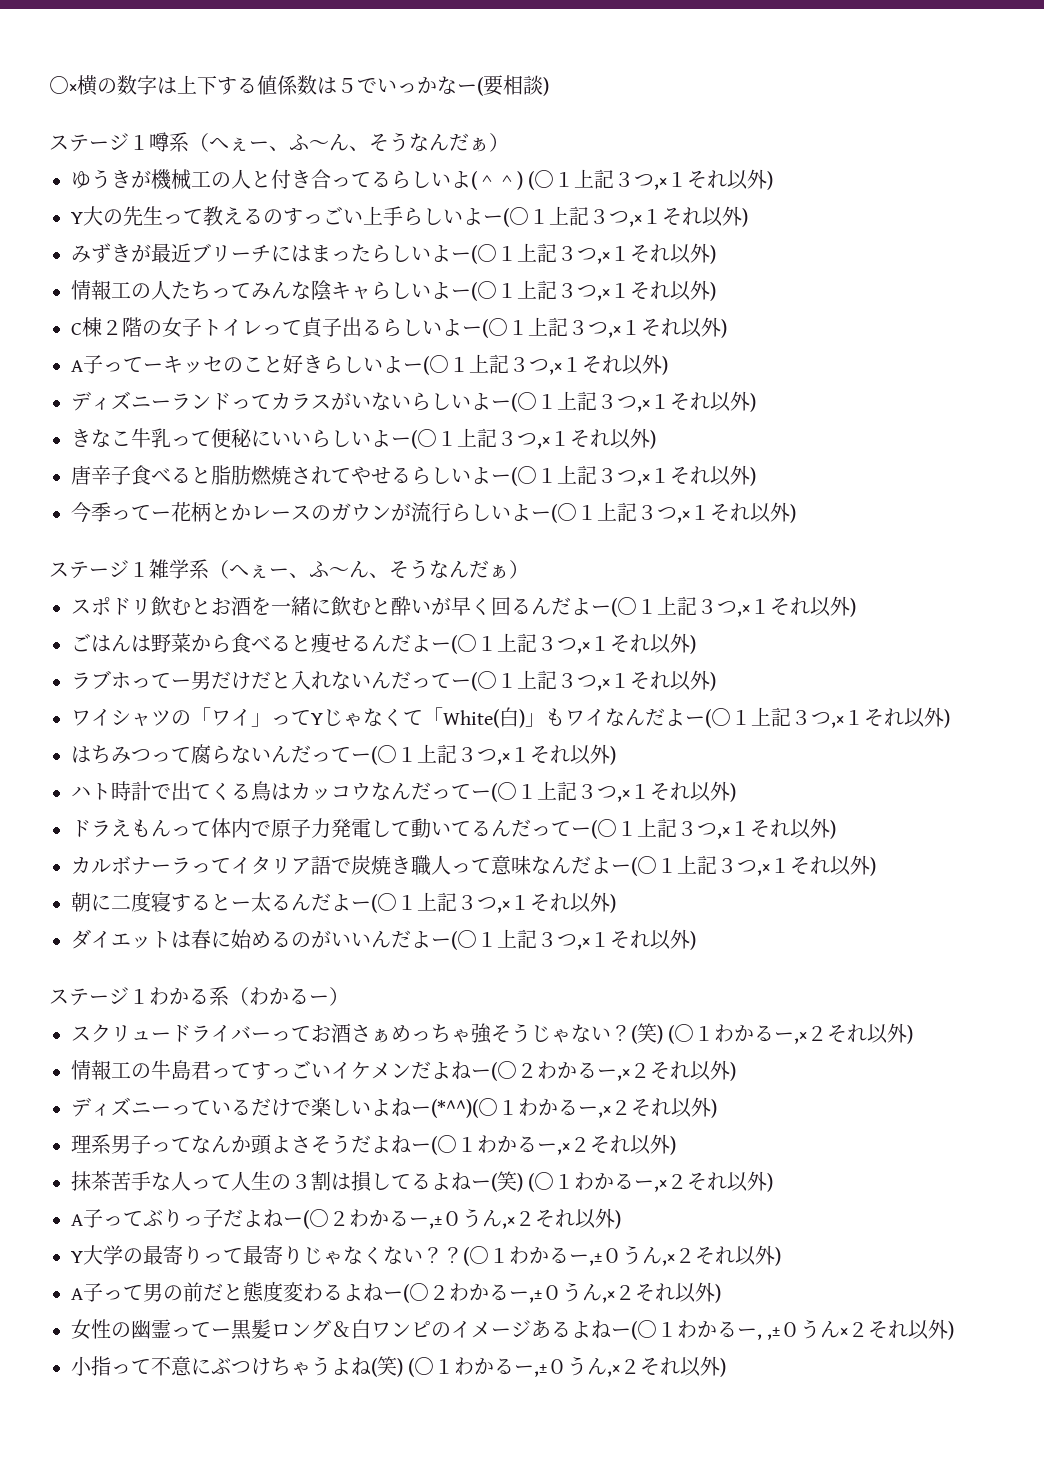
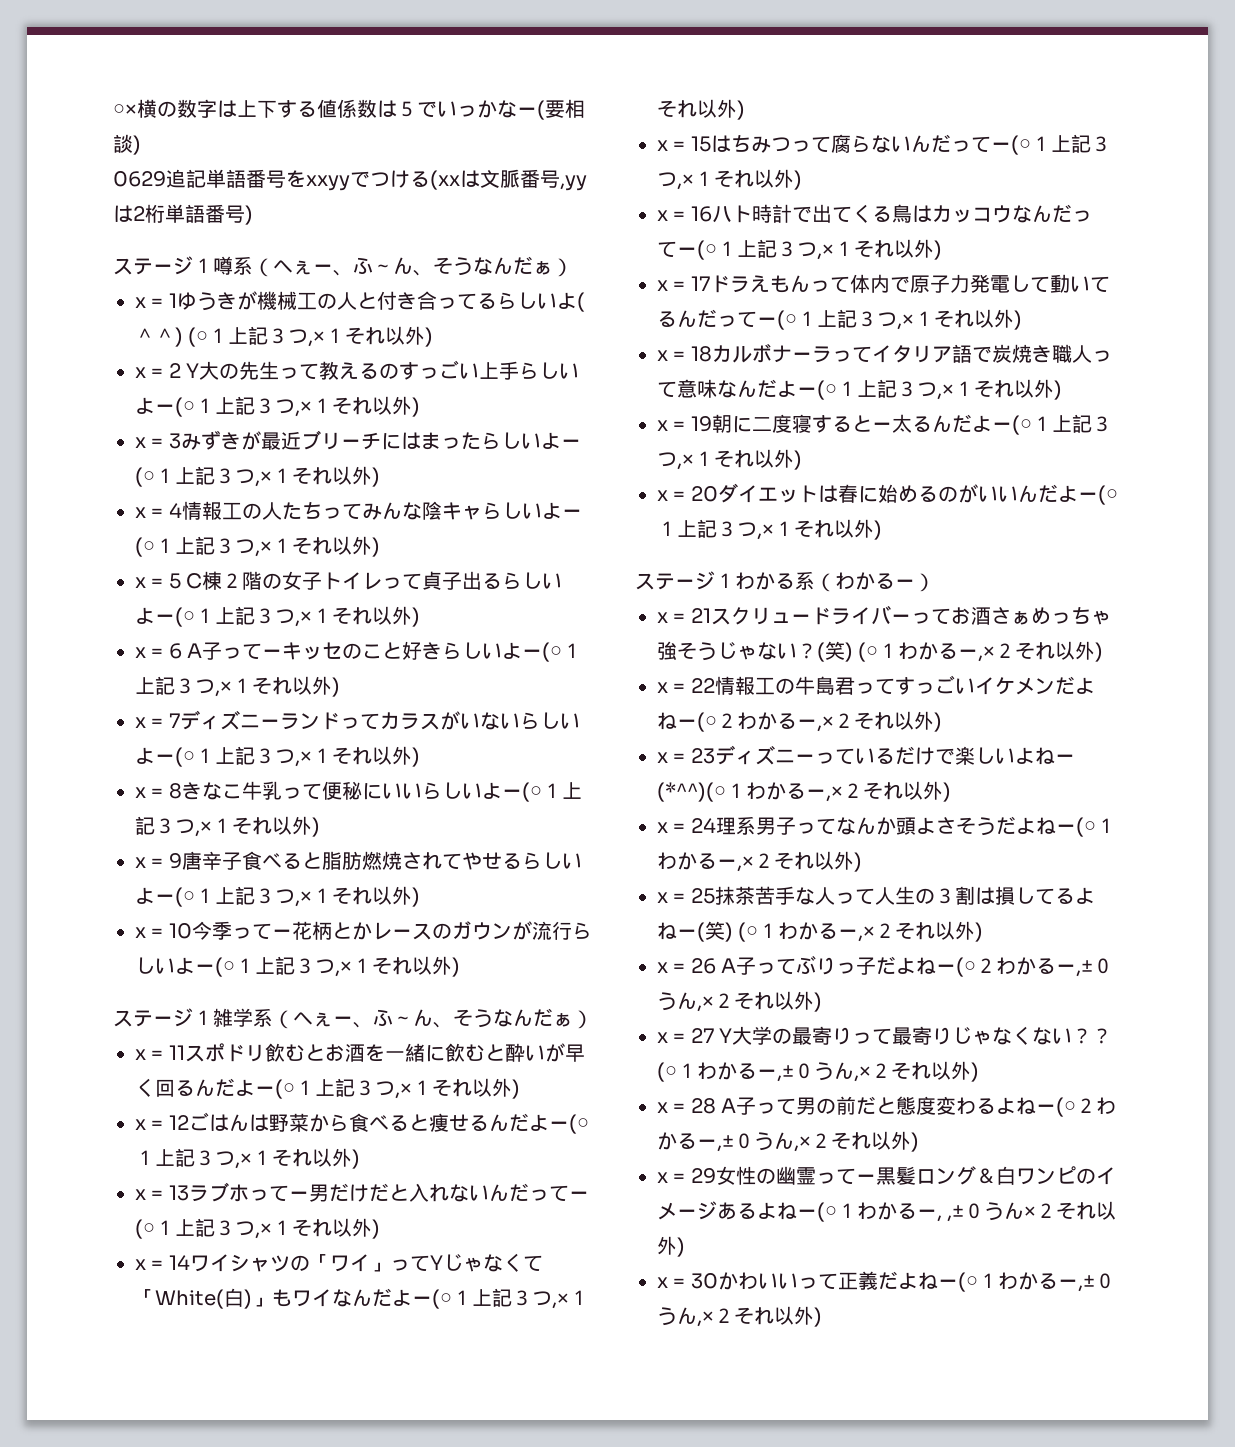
(549, 86) none -> [113,169,587,191] [113,204,253,225] // 0629追記単語番号をxxyyでつける(xxは文脈番号,yyは2桁単語番号)
(509, 142) none -> [135,293,177,308] x = 1
(774, 180) none -> [135,363,181,378] x = 2
(748, 217) none -> [135,433,181,449] x = 3
(716, 254) none -> [135,503,182,518] x = 4
(716, 291) none -> [135,573,181,589] x = 5
(727, 328) none -> [135,643,182,659] x = 6
(668, 365) none -> [135,713,180,728] x = 7
(756, 402) none -> [135,783,182,799] x = 8
(656, 439) none -> [135,853,182,869] x = 9
(756, 476) none -> [135,923,192,939] x = 10
(529, 569) none -> [135,1045,185,1060] x = 11
(856, 607) none -> [135,1115,189,1130] x = 12
(696, 644) none -> [135,1185,189,1201] x = 13
(716, 681) none -> [135,1255,190,1270] x = 14
(950, 718) none -> [657,136,711,152] x = 15
(616, 755) none -> [657,206,712,222] x = 16
(736, 792) none -> [657,276,710,291] x = 17
(836, 829) none -> [657,346,712,362] x = 18
(876, 866) none -> [657,416,712,432] x = 19
(616, 903) none -> [657,486,718,502] x = 20
(349, 996) none -> [657,608,711,623] x = 21
(914, 1034) none -> [657,678,715,693] x = 22
(736, 1071) none -> [657,748,715,764] x = 23
(717, 1108) none -> [657,818,716,833] x = 24
(676, 1145) none -> [657,888,715,904] x = 25
(774, 1182) none -> [657,958,716,974] x = 26
(621, 1219) none -> [657,1028,714,1043] x = 27
(781, 1256) none -> [657,1098,716,1114] x = 28
(721, 1293) none -> [657,1168,716,1184] x = 29
[71,1356,403,1377] 小指って不意にぶつけちゃうよね(笑) -> [657,1271,958,1290] x = 30かわいいって正義だよねー

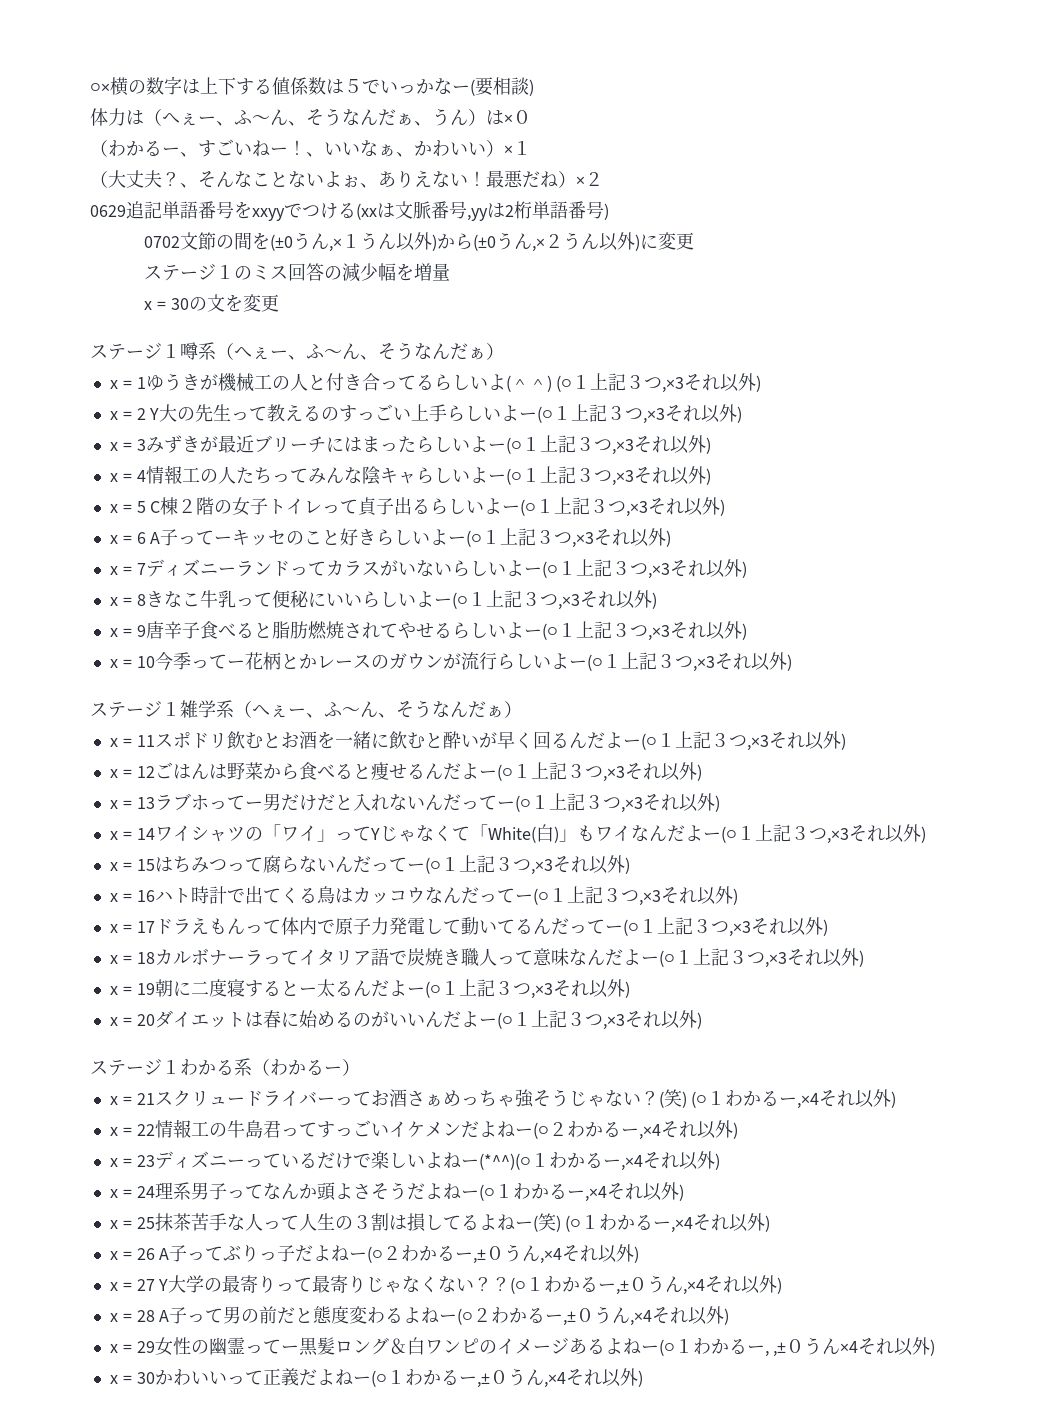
(141, 145) none -> [90,108,531,126] [90,139,531,157] [90,170,603,188] // 体力は（へぇー、ふ～ん、そうなんだぁ、うん）は×０ // （わかるー、すごいねー！、いいなぁ、かわいい）×１ // （大丈夫？、そんなことないよぉ、ありえない！最悪だね）×２
(253, 215) none -> [144,232,695,252] [144,263,451,282] [144,294,279,312] // 0702文節の間を(±0うん,×１うん以外)から(±0うん,×２うん以外)に変更 // ステージ１のミス回答の減少幅を増量 // x = 30の文を変更
[308,328,346,347] ,×１ -> [662,377,685,393] ,×3
[295,398,332,417] ,×１ -> [643,408,666,424] ,×3
[255,468,292,487] ,×１ -> [611,439,634,455] ,×3
[255,538,292,557] ,×１ -> [611,470,634,486] ,×3
[295,608,332,627] ,×１ -> [626,501,649,517] ,×3
[215,678,252,697] ,×１ -> [572,532,595,548] ,×3
[295,748,332,767] ,×１ -> [647,563,670,579] ,×3
[195,818,232,837] ,×１ -> [557,594,580,610] ,×3
[295,888,332,907] ,×１ -> [647,625,670,641] ,×3
[335,958,372,977] ,×１ -> [692,656,715,672] ,×3
[395,1080,432,1099] ,×１ -> [746,735,769,751] ,×3
[235,1150,272,1169] ,×１ -> [602,766,625,782] ,×3
[255,1220,292,1239] ,×１ -> [620,797,643,813] ,×3
[552,1290,589,1309] ,×１ -> [826,828,849,844] ,×3
[677,171,714,190] ,×１ -> [530,859,553,875] ,×3
[817,241,854,260] ,×１ -> [638,890,661,906] ,×3
[897,311,934,330] ,×１ -> [728,921,751,937] ,×3
[937,381,974,400] ,×１ -> [764,952,787,968] ,×3
[677,451,714,470] ,×１ -> [530,983,553,999] ,×3
[757,521,794,540] ,×１ -> [602,1014,625,1030] ,×3
[978,643,1016,662] ,×２ -> [797,1093,820,1109] ,×4
[817,713,854,732] ,×２ -> [638,1124,661,1140] ,×4
[826,783,863,802] ,×２ -> [620,1155,643,1171] ,×4
[737,853,774,872] ,×２ -> [584,1186,607,1202] ,×4
[858,923,896,942] ,×２ -> [671,1217,694,1233] ,×4
[697,993,734,1012] ,×２ -> [540,1248,563,1264] ,×4
[854,1063,891,1082] ,×２ -> [683,1279,706,1295] ,×4
[794,1133,831,1152] ,×２ -> [630,1310,653,1326] ,×4
[1024,1203,1057,1218] ×２ -> [840,1341,859,1353] ×4
[697,1308,734,1327] ,×２ -> [543,1372,566,1388] ,×4

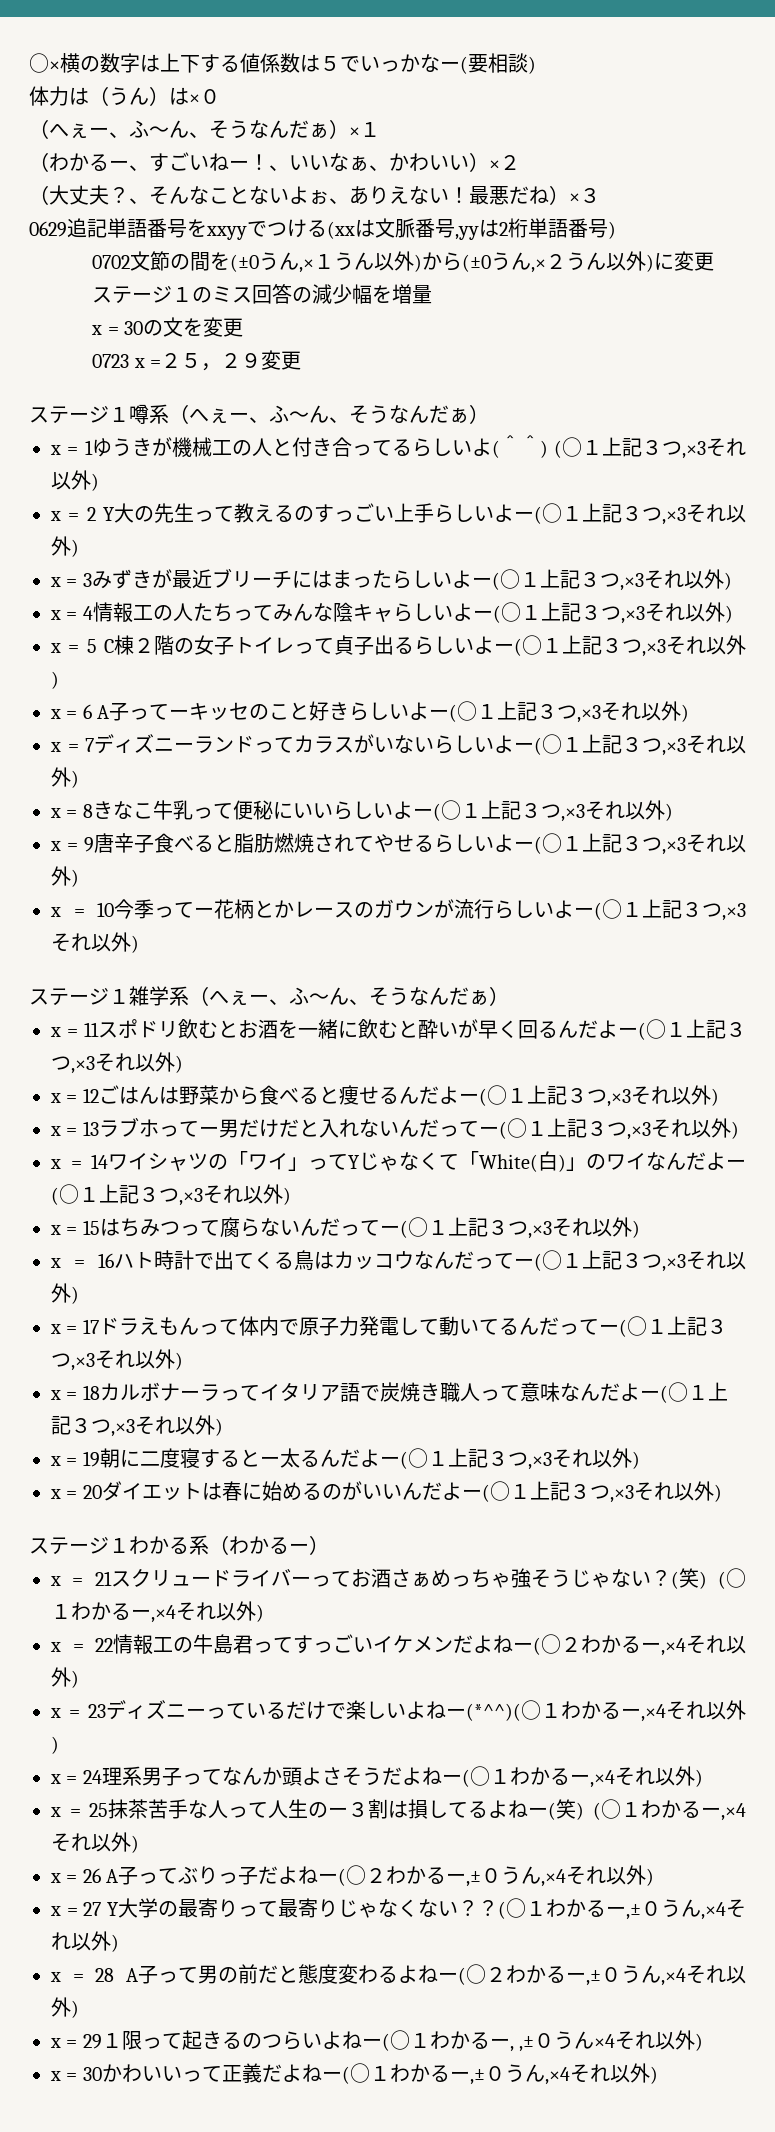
[162,108,531,126] へぇー、ふ～ん、そうなんだぁ、うん）は×０ -> [109,86,220,106] [29,119,380,139] うん）は×０ // （へぇー、ふ～ん、そうなんだぁ）×１
[513,141,531,155] １ -> [500,155,520,170] ２
[585,172,603,186] ２ -> [580,188,600,203] ３
(279, 303) none -> [92,350,302,371] // 0723 x =２５，２９変更
[576,825,595,842] も -> [586,1154,606,1170] の
(353, 1223) none -> [328,1807,349,1817] ー
[154,1337,605,1356] 女性の幽霊ってー黒髪ロング＆白ワンピのイメージある -> [101,2030,322,2050] １限って起きるのつらい

